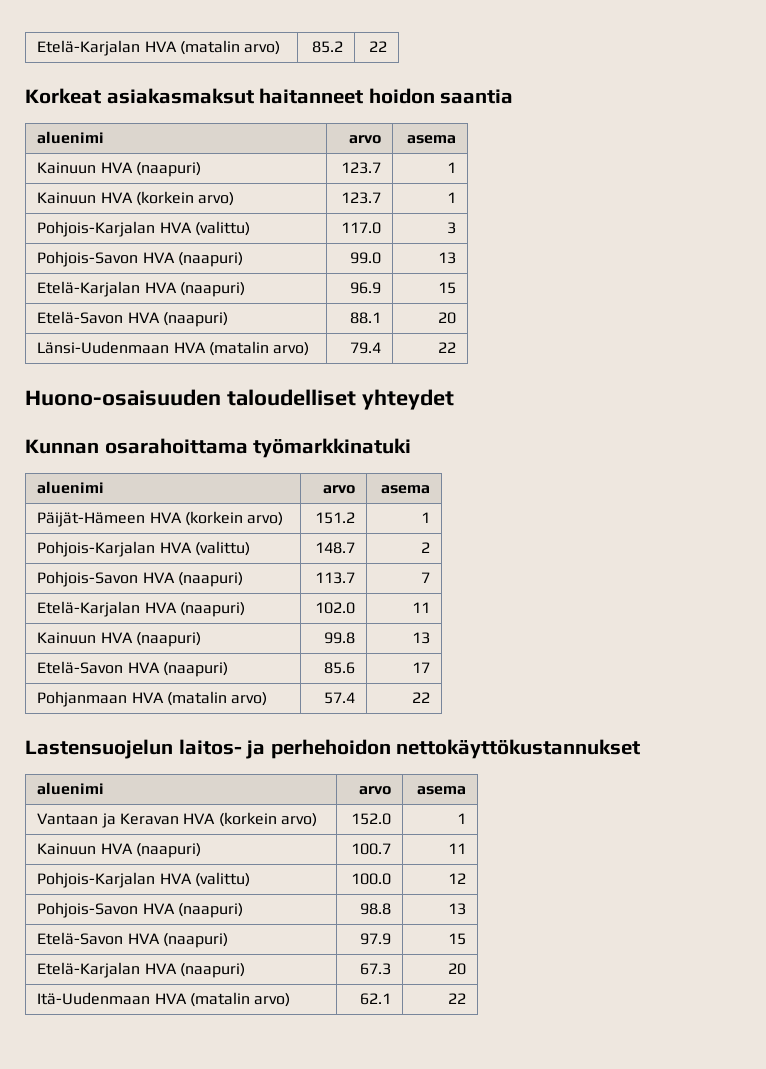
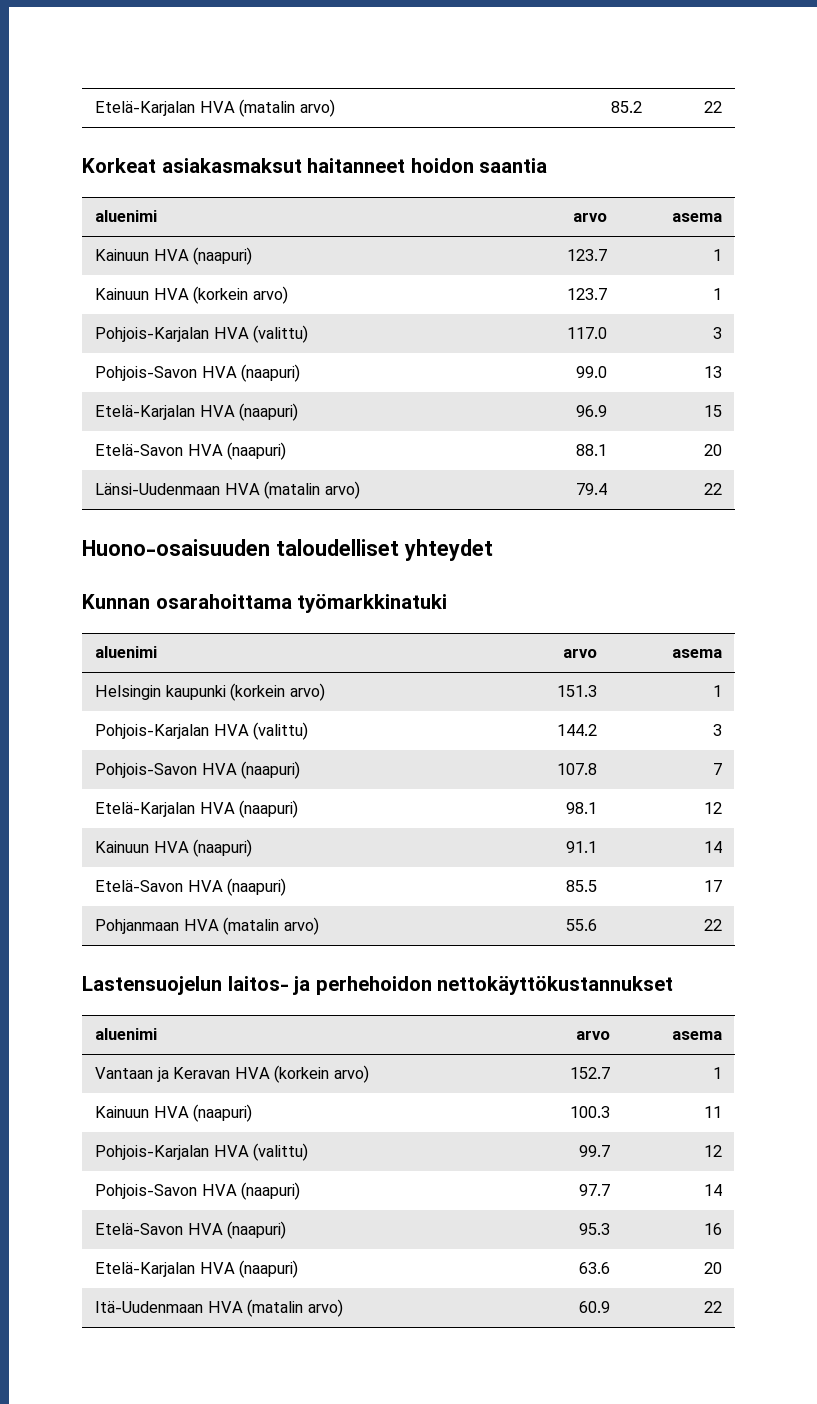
[37,511,284,527] [314,512,355,524] [420,512,430,523] [37,541,251,557] [314,542,355,554] [420,542,430,553] [37,571,244,587] [314,572,355,584] Päijät-Hämeen HVA (korkein arvo) | 151.2 | 1 // Pohjois-Karjalan HVA (valittu) | 148.7 | 2 // Pohjois-Savon HVA (naapuri) | 113.7 -> [95,683,325,701] [556,685,597,697] [712,685,722,697] [95,722,309,740] [556,724,597,736] [712,724,722,736] [95,761,301,779] [556,763,597,775] Helsingin kaupunki (korkein arvo) | 151.3 | 1 // Pohjois-Karjalan HVA (valittu) | 144.2 | 3 // Pohjois-Savon HVA (naapuri) | 107.8
[314,602,355,614] [411,602,430,613] [37,632,202,647] [323,632,355,644] [411,632,430,644] [37,661,229,677] [323,662,355,674] 102.0 | 11 // Kainuun HVA (naapuri) | 99.8 | 13 // Etelä-Savon HVA (naapuri) | 85.6 -> [565,802,597,814] [703,802,722,814] [95,839,253,857] [565,841,597,853] [703,841,722,853] [95,878,287,896] [565,880,597,892] 98.1 | 12 // Kainuun HVA (naapuri) | 91.1 | 14 // Etelä-Savon HVA (naapuri) | 85.5
[323,692,355,704] 57.4 -> [565,919,597,931] 55.6
[350,813,391,825] 152.0 -> [569,1067,610,1079] 152.7
[350,843,391,855] 100.7 -> [569,1106,610,1118] 100.3
[350,873,391,885] 100.0 -> [578,1145,610,1157] 99.7
[359,903,391,915] [447,903,466,915] [37,932,229,948] [359,933,391,945] [447,933,466,945] [37,962,246,978] [359,963,391,975] 98.8 | 13 // Etelä-Savon HVA (naapuri) | 97.9 | 15 // Etelä-Karjalan HVA (naapuri) | 67.3 -> [578,1184,610,1196] [703,1184,722,1196] [95,1221,287,1239] [578,1223,610,1235] [703,1223,722,1235] [95,1260,299,1278] [578,1262,610,1274] 97.7 | 14 // Etelä-Savon HVA (naapuri) | 95.3 | 16 // Etelä-Karjalan HVA (naapuri) | 63.6
[359,993,391,1005] 62.1 -> [578,1301,610,1313] 60.9

